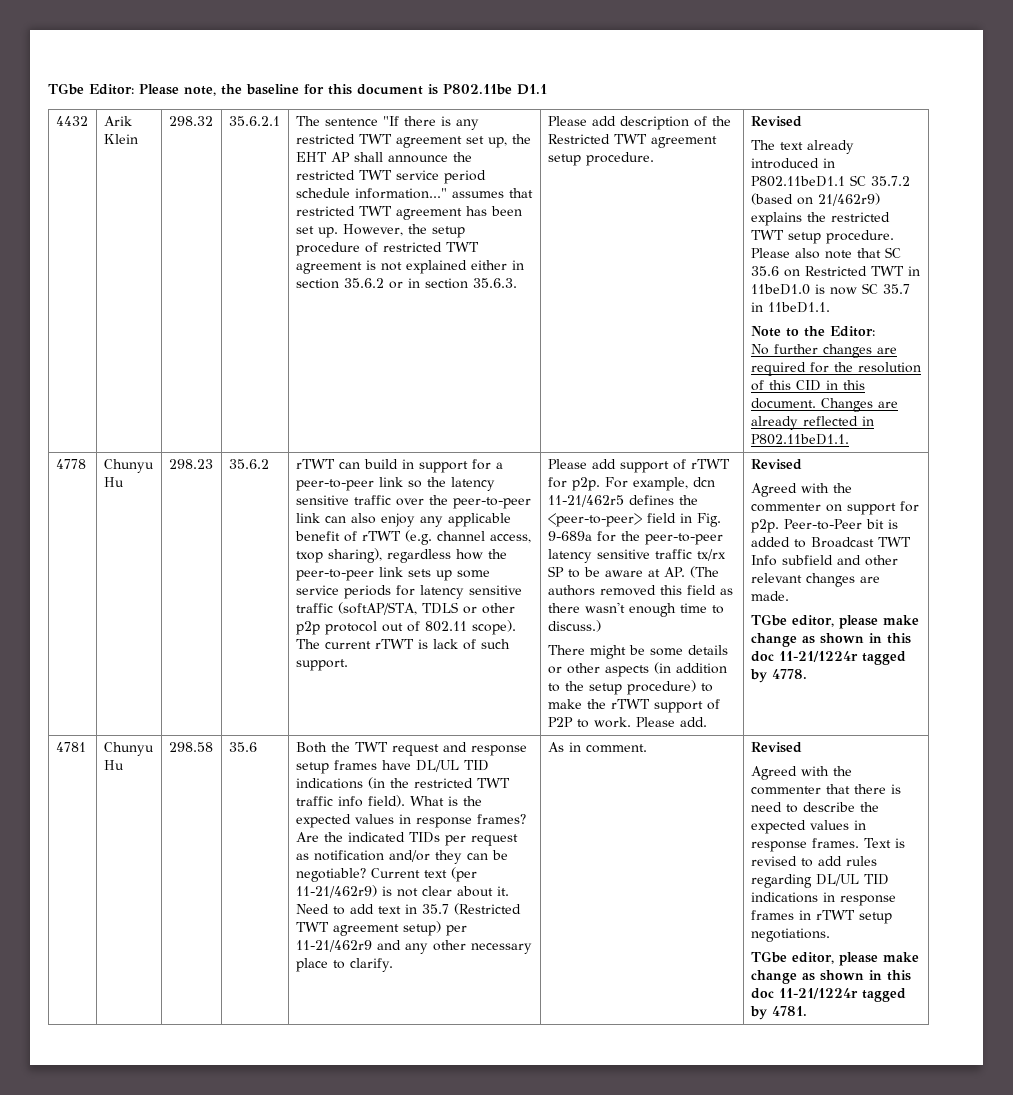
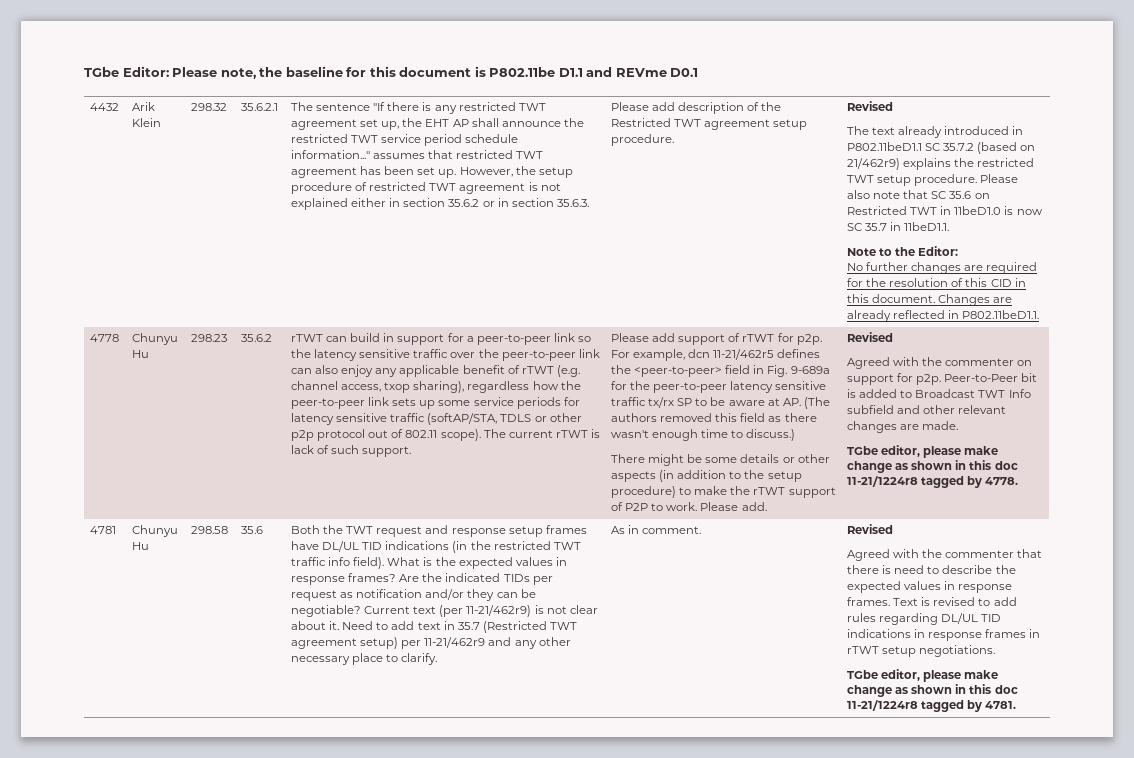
(547, 89) none -> [586,67,699,77] and REVme D0.1
[778,651,858,662] 11-21/1224r -> [847,476,919,487] 11-21/1224r8
[778,988,858,999] 11-21/1224r -> [847,700,919,711] 11-21/1224r8

